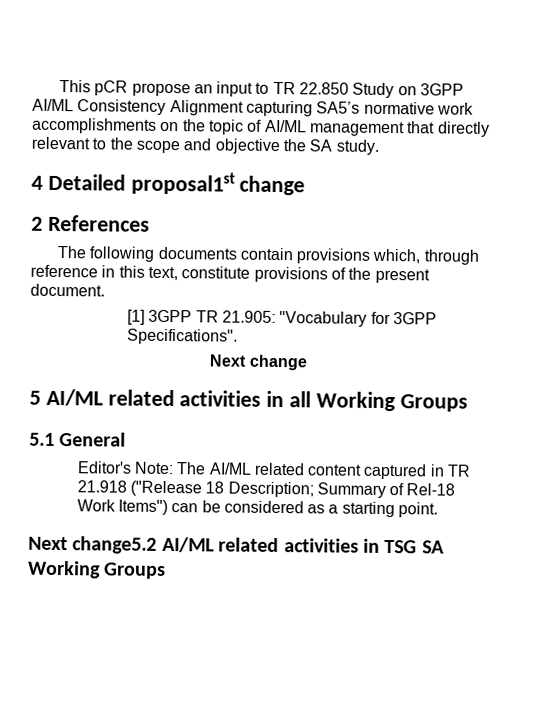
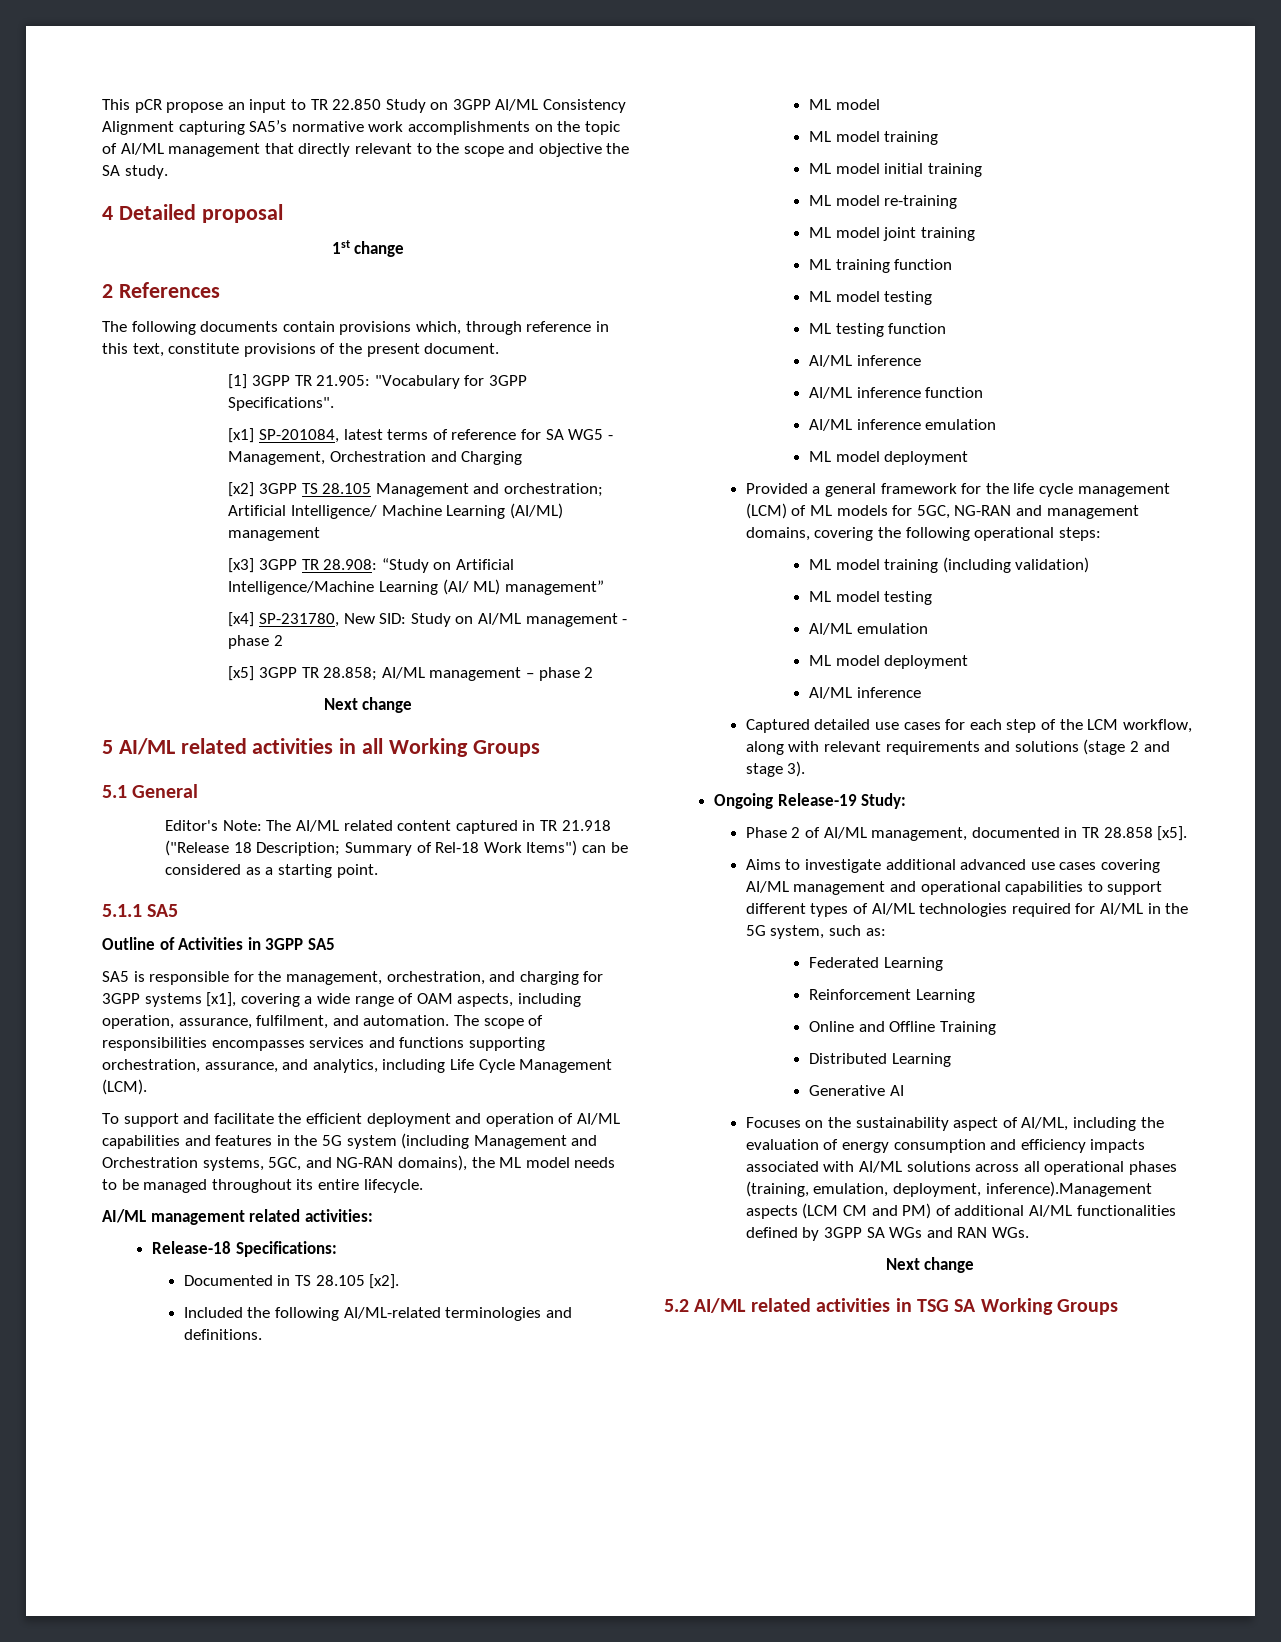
[130,171,235,195] proposal1st -> [201,204,283,223] [331,240,350,254] proposal // 1st
(239, 336) none -> [228,428,613,443] [228,451,523,465] [228,482,603,497] [228,503,563,519] [228,527,321,541] [228,558,514,573] [228,579,604,595] [228,612,628,627] [228,635,283,649] [228,666,594,681] // [x1] SP-201084, latest terms of reference for SA WG5 - Management, Orchestration and Charging // [x2] 3GPP TS 28.105 Management and orchestration; Artificial Intelligence/ Machine Learning (AI/ML) management // [x3] 3GPP TR 28.908: “Study on Artificial Intelligence/Machine Learning (AI/ ML) management” // [x4] SP-231780, New SID: Study on AI/ML management - phase 2 // [x5] 3GPP TR 28.858; AI/ML management – phase 2
[28,536,158,554] // Next change5.2 -> [102,904,179,917] [102,937,335,950] [102,971,604,985] [102,992,581,1007] [102,1015,544,1029] [102,1037,545,1051] [102,1059,613,1073] [102,1079,147,1095] [102,1113,620,1127] [102,1133,598,1149] [102,1155,616,1171] [102,1179,423,1193] [102,1209,373,1225] [152,1241,337,1257] [183,1274,400,1289] [183,1307,572,1321] [183,1329,262,1340] [809,99,880,110] [809,131,939,145] [809,163,982,177] [809,195,958,209] [809,227,975,241] [809,259,953,273] [809,291,933,305] [809,323,947,337] [809,355,921,367] [809,387,984,399] [809,419,997,431] [809,451,969,465] [745,483,1170,497] [745,503,1139,519] [745,527,1101,541] [809,557,1090,573] [809,591,933,605] [809,623,928,635] [809,655,969,669] [809,687,921,699] [745,719,1192,733] [745,739,1170,755] [745,761,806,777] [714,793,907,809] [745,826,1188,841] [745,859,1161,873] [745,881,1163,895] [745,903,1189,917] [745,925,886,939] [809,957,943,971] [809,989,975,1003] [809,1021,996,1035] [809,1053,951,1067] [809,1085,904,1096] [745,1117,1164,1131] [745,1139,1146,1153] [745,1161,1178,1175] [745,1181,1152,1197] [745,1203,1176,1219] [745,1227,1030,1241] [885,1257,975,1273] [664,1299,689,1312] // 5.1.1 SA5 // Outline of Activities in 3GPP SA5 // SA5 is responsible for the management, orchestration, and charging for 3GPP systems [x1], covering a wide range of OAM aspects, including operation, assurance, fulfilment, and automation. The scope of responsibilities encompasses services and functions supporting orchestration, assurance, and analytics, including Life Cycle Management (LCM). // To support and facilitate the efficient deployment and operation of AI/ML capabilities and features in the 5G system (including Management and Orchestration systems, 5GC, and NG-RAN domains), the ML model needs to be managed throughout its entire lifecycle. // AI/ML management related activities: // Release-18 Specifications: // Documented in TS 28.105 [x2]. // Included the following AI/ML-related terminologies and definitions. // ML model // ML model training // ML model initial training // ML model re-training // ML model joint training // ML training function // ML model testing // ML testing function // AI/ML inference // AI/ML inference function // AI/ML inference emulation // ML model deployment // Provided a general framework for the life cycle management (LCM) of ML models for 5GC, NG-RAN and management domains, covering the following operational steps: // ML model training (including validation) // ML model testing // AI/ML emulation // ML model deployment // AI/ML inference // Captured detailed use cases for each step of the LCM workflow, along with relevant requirements and solutions (stage 2 and stage 3). // Ongoing Release-19 Study: // Phase 2 of AI/ML management, documented in TR 28.858 [x5]. // Aims to investigate additional advanced use cases covering AI/ML management and operational capabilities to support different types of AI/ML technologies required for AI/ML in the 5G system, such as: // Federated Learning // Reinforcement Learning // Online and Offline Training // Distributed Learning // Generative AI // Focuses on the sustainability aspect of AI/ML, including the evaluation of energy consumption and efficiency impacts associated with AI/ML solutions across all operational phases (training, emulation, deployment, inference).Management aspects (LCM CM and PM) of additional AI/ML functionalities defined by 3GPP SA WGs and RAN WGs. // Next change // 5.2

